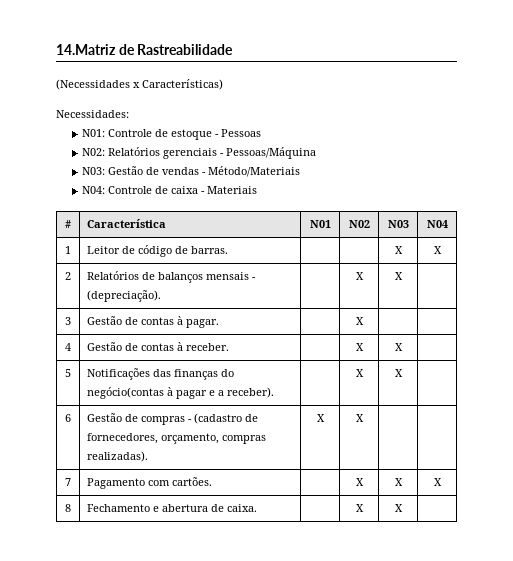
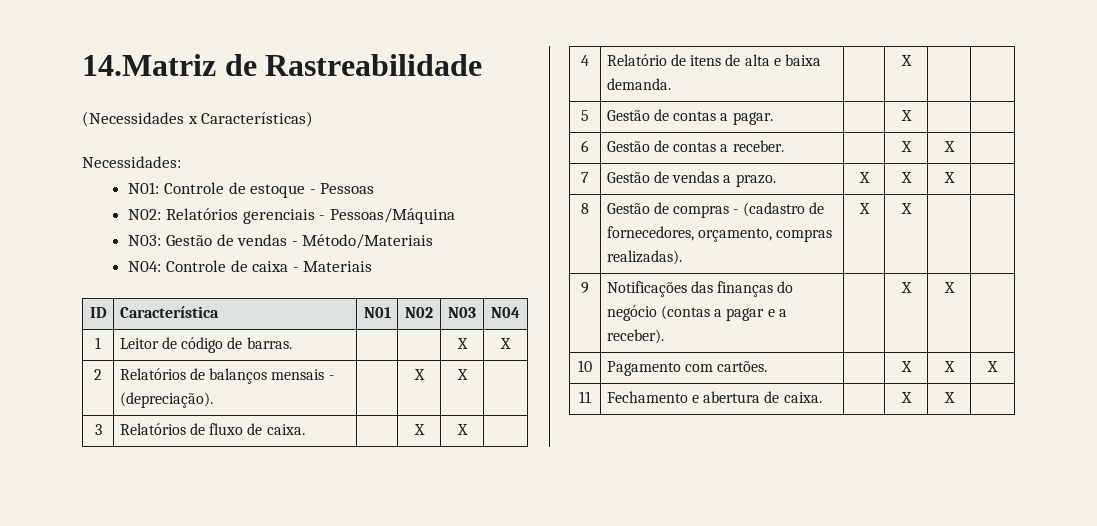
[65,220,71,228] # -> [89,307,107,318] ID
[87,316,184,325] | Gestão de contas à -> [119,423,305,435] [413,424,425,435] [456,424,468,435] [581,55,589,66] [606,54,821,66] [606,78,671,90] [900,55,912,66] [581,110,589,121] [606,109,729,121] | Relatórios de fluxo de caixa. | | X | X | // 4 | Relatório de itens de alta e baixa demanda. | | X | | // 5 | Gestão de contas a
[65,343,71,351] [87,342,184,351] 4 | Gestão de contas à -> [581,140,589,152] [606,140,729,152] 6 | Gestão de contas a
[65,369,71,377] [87,368,235,380] [87,387,275,399] [355,369,364,377] [394,369,403,377] [65,414,71,422] 5 | Notificações das finanças do negócio(contas à pagar e a receber). | | X | X | // 6 -> [581,172,589,183] [606,171,776,187] [858,172,870,183] [900,172,912,183] [943,172,955,183] [581,203,589,214] 7 | Gestão de vendas a prazo. | X | X | X | // 8
[65,478,71,486] 7 -> [581,282,589,294] [606,281,794,297] [606,305,787,321] [606,329,664,344] [900,282,912,293] [943,282,955,293] [578,360,592,372] 9 | Notificações das finanças do negócio (contas a pagar e a receber). | | X | X | // 10
[65,504,71,512] 8 -> [579,391,591,403] 11

